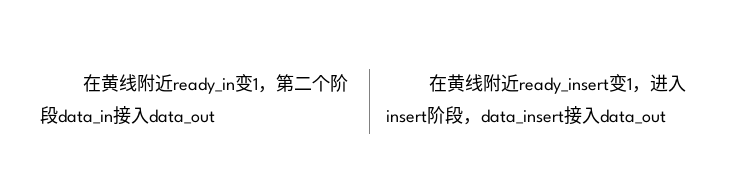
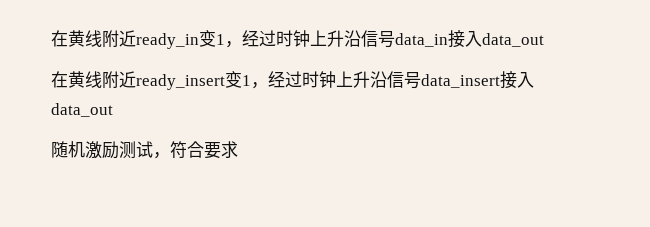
[276,74,349,92] [40,106,58,124] 第二个阶段 -> [242,30,395,48] 经过时钟上升沿信号
[650,74,687,92] [386,106,481,125] 进入insert阶段， -> [268,71,421,89] 经过时钟上升沿信号
(666, 116) none -> [51,141,238,159] // 随机激励测试，符合要求

